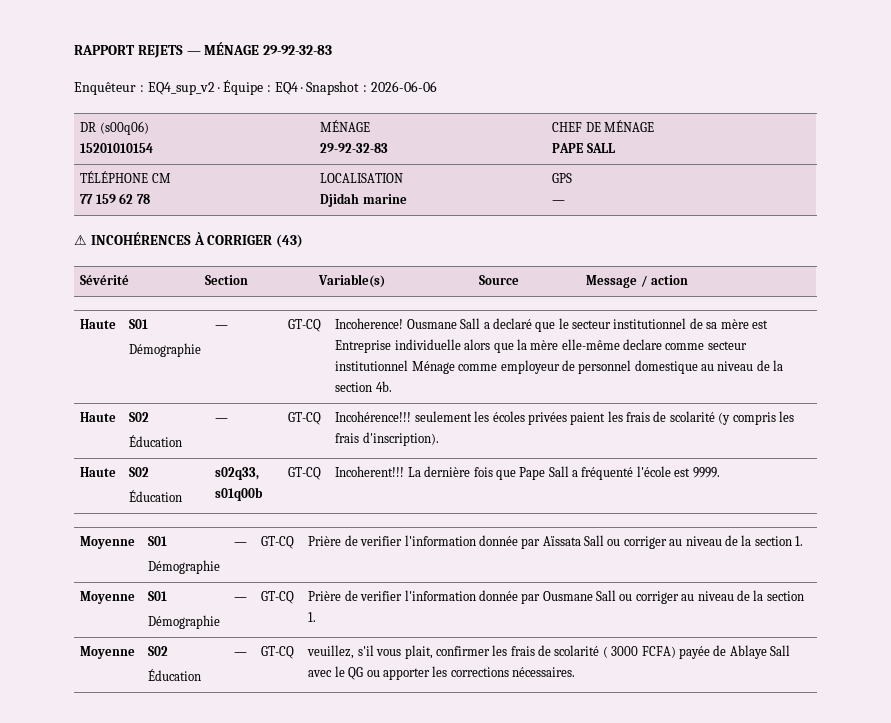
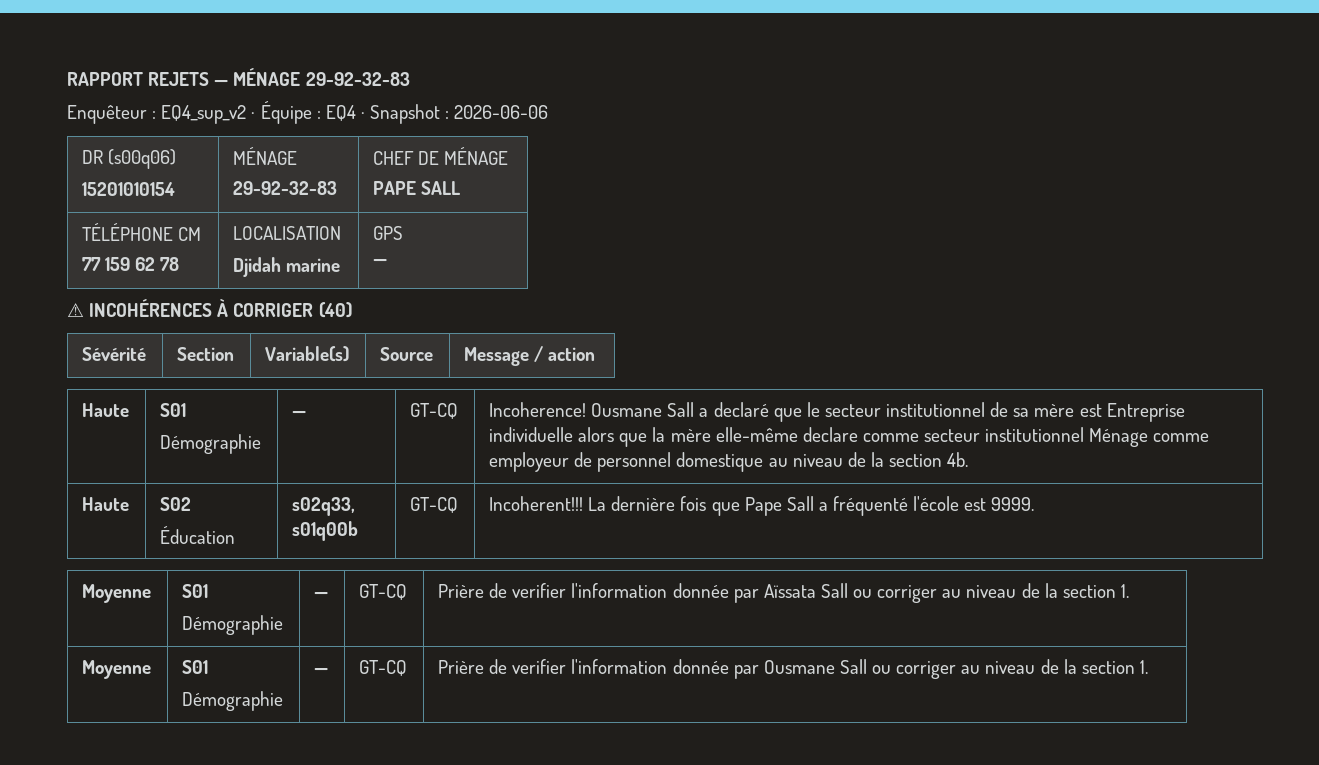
[276,234,304,248] (43) -> [318,302,352,318] (40)
[129,435,183,447] [215,418,229,422] [288,412,322,425] [335,411,794,425] [335,432,439,446] [80,467,117,477] [129,467,150,477] // Éducation | — | GT-CQ | Incohérence!!! seulement les écoles privées paient les frais de scolarité (y compris les frais d'inscription). // Haute | S02 -> (192, 504) none
[80,646,136,659] [148,646,169,656] [148,669,202,681] [234,652,248,656] [261,646,295,659] [307,645,791,659] [308,666,576,680] // Moyenne | S02 // Éducation | — | GT-CQ | veuillez, s'il vous plait, confirmer les frais de scolarité ( 3000 FCFA) payée de Ablaye Sall avec le QG ou apporter les corrections nécessaires. -> (1148, 667) none

